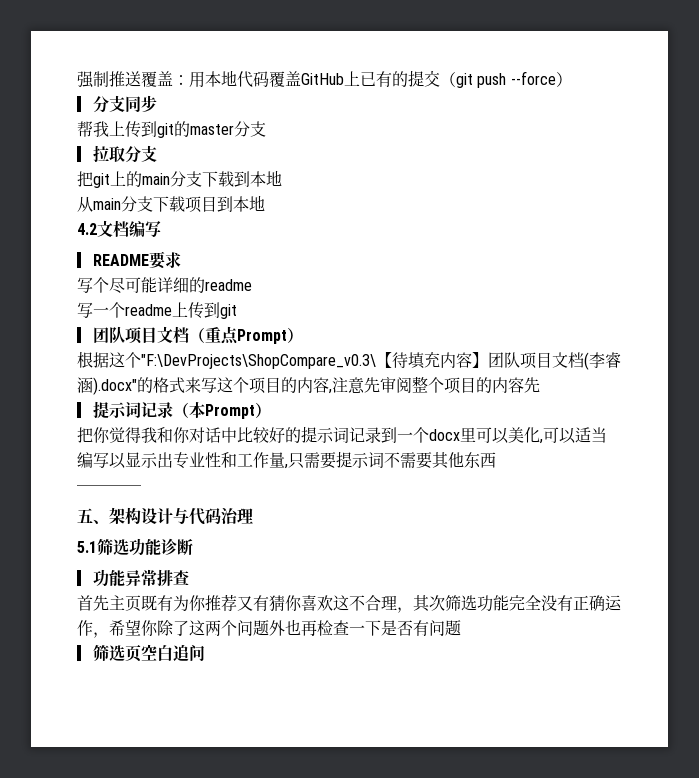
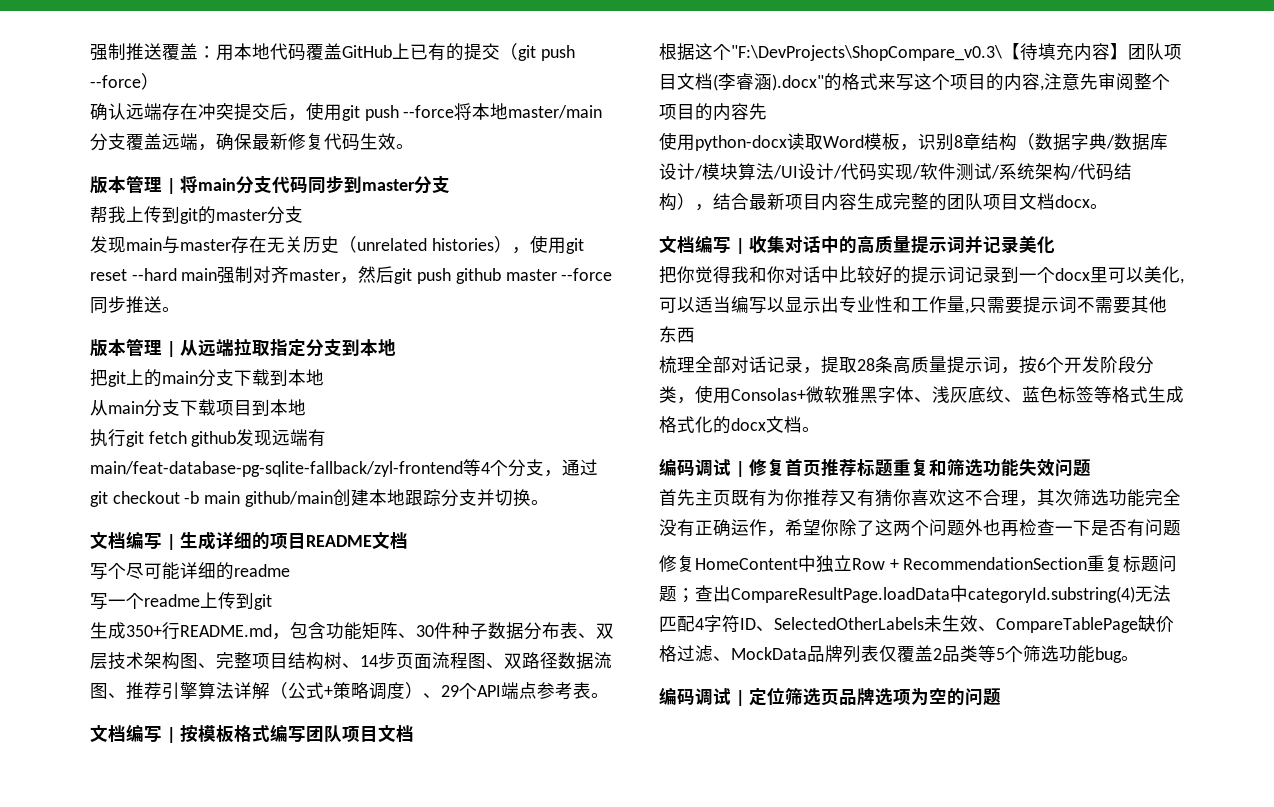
[77,95,157,113] ▎分支同步 -> [90,102,603,121] [90,133,414,151] [90,175,451,194] 确认远端存在冲突提交后，使用git push --force将本地master/main分支覆盖远端，确保最新修复代码生效。 // 版本管理 | 将main分支代码同步到master分支
[77,145,157,163] ▎拉取分支 -> [90,235,584,254] [90,266,613,284] [90,296,180,314] [90,338,397,357] 发现main与master存在无关历史（unrelated histories），使用git reset --hard main强制对齐master，然后git push github master --force同步推送。 // 版本管理 | 从远端拉取指定分支到本地
[77,220,161,238] [77,251,181,269] 4.2文档编写 // ▎README要求 -> [90,429,327,447] [90,459,598,477] [90,489,549,507] [90,531,409,550] 执行git fetch github发现远端有main/feat-database-pg-sqlite-fallback/zyl-frontend等4个分支，通过git checkout -b main github/main创建本地跟踪分支并切换。 // 文档编写 | 生成详细的项目README文档
[77,326,303,344] ▎团队项目文档（重点Prompt） -> [90,622,614,640] [90,652,612,670] [90,682,609,700] [90,724,415,743] 生成350+行README.md，包含功能矩阵、30件种子数据分布表、双层技术架构图、完整项目结构树、14步页面流程图、双路径数据流图、推荐引擎算法详解（公式+策略调度）、29个API端点参考表。 // 文档编写 | 按模板格式编写团队项目文档
[77,401,271,419] ▎提示词记录（本Prompt） -> [659,132,1168,151] [659,163,1132,181] [659,193,1108,211] [659,235,1056,254] 使用python-docx读取Word模板，识别8章结构（数据字典/数据库设计/模块算法/UI设计/代码实现/软件测试/系统架构/代码结构），结合最新项目内容生成完整的团队项目文档docx。 // 文档编写 | 收集对话中的高质量提示词并记录美化
[77,485,141,491] [77,507,253,525] [77,538,193,556] [77,569,189,587] ──── // 五、架构设计与代码治理 // 5.1筛选功能诊断 // ▎功能异常排查 -> [659,356,1154,374] [659,385,1184,404] [659,416,820,434] [659,458,1092,477] 梳理全部对话记录，提取28条高质量提示词，按6个开发阶段分类，使用Consolas+微软雅黑字体、浅灰底纹、蓝色标签等格式生成格式化的docx文档。 // 编码调试 | 修复首页推荐标题重复和筛选功能失效问题
[77,644,205,662] ▎筛选页空白追问 -> [659,555,1178,573] [659,585,1171,603] [659,615,1174,633] [659,645,1139,663] [659,687,1002,706] 修复HomeContent中独立Row + RecommendationSection重复标题问题；查出CompareResultPage.loadData中categoryId.substring(4)无法匹配4字符ID、SelectedOtherLabels未生效、CompareTablePage缺价格过滤、MockData品牌列表仅覆盖2品类等5个筛选功能bug。 // 编码调试 | 定位筛选页品牌选项为空的问题

